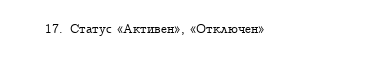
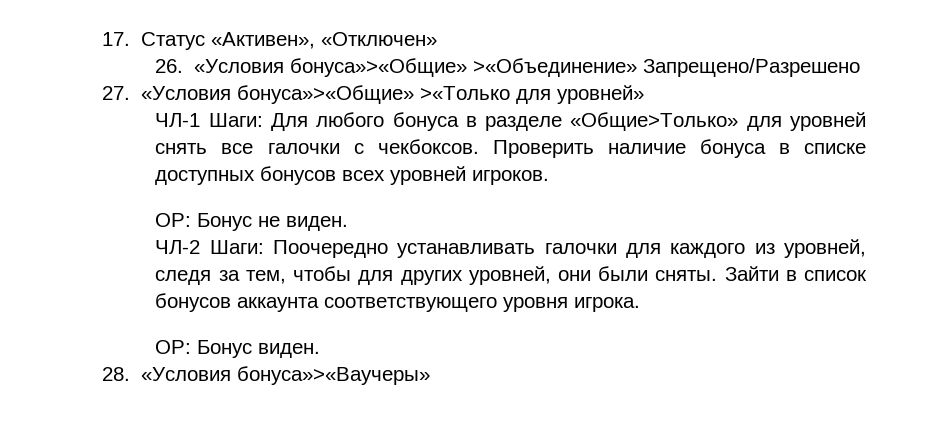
(265, 29) none -> [155,58,860,77] [102,85,644,104] [155,112,866,131] [155,139,866,158] [155,166,550,185] [155,213,349,231] [155,239,866,258] [155,266,867,285] [155,293,641,312] [155,340,321,358] [102,366,430,385] // 26. «Условия бонуса»>«Общие» >«Объединение» Запрещено/Разрешено // 27. «Условия бонуса»>«Общие» >«Только для уровней» // ЧЛ-1 Шаги: Для любого бонуса в разделе «Общие>Только» для уровней снять все галочки с чекбоксов. Проверить наличие бонуса в списке доступных бонусов всех уровней игроков. // ОР: Бонус не виден. // ЧЛ-2 Шаги: Поочередно устанавливать галочки для каждого из уровней, следя за тем, чтобы для других уровней, они были сняты. Зайти в список бонусов аккаунта соответствующего уровня игрока. // ОР: Бонус виден. // 28. «Условия бонуса»>«Ваучеры»

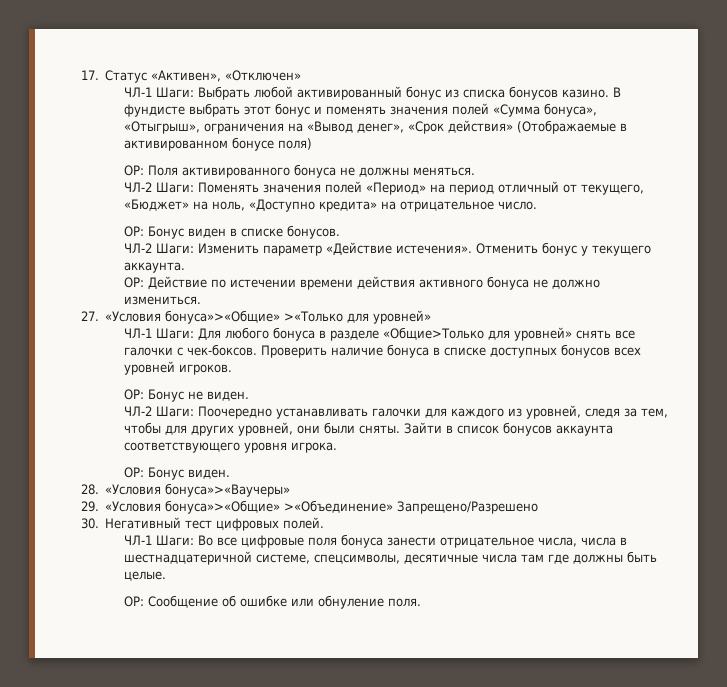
[155,58,860,77] 26. «Условия бонуса»>«Общие» >«Объединение» Запрещено/Разрешено -> [123,86,621,100] [123,103,597,117] [123,120,627,134] [123,137,312,151] [123,164,475,178] [123,181,644,195] [123,199,537,212] [123,225,340,239] [123,242,651,256] [123,262,185,273] [123,276,600,290] [123,296,201,305] ЧЛ-1 Шаги: Выбрать любой активированный бонус из списка бонусов казино. В фундисте выбрать этот бонус и поменять значения полей «Сумма бонуса», «Отыгрыш», ограничения на «Вывод денег», «Срок действия» (Отображаемые в активированном бонусе поля) // ОР: Поля активированного бонуса не должны меняться. // ЧЛ-2 Шаги: Поменять значения полей «Период» на период отличный от текущего, «Бюджет» на ноль, «Доступно кредита» на отрицательное число. // ОР: Бонус виден в списке бонусов. // ЧЛ-2 Шаги: Изменить параметр «Действие истечения». Отменить бонус у текущего аккаунта. // ОР: Действие по истечении времени действия активного бонуса не должно измениться.
[570,112,866,131] «Общие>Только» для уровней -> [382,327,572,341] «Общие>Только для уровней»
[377,139,479,154] чекбоксов. -> [186,344,257,356] чек-боксов.
(430, 375) none -> [80,500,538,514] [80,517,324,531] [123,534,627,548] [123,551,657,565] [123,571,166,581] [123,595,421,609] // 29. «Условия бонуса»>«Общие» >«Объединение» Запрещено/Разрешено // 30. Негативный тест цифровых полей. // ЧЛ-1 Шаги: Во все цифровые поля бонуса занести отрицательное числа, числа в шестнадцатеричной системе, спецсимволы, десятичные числа там где должны быть целые. // ОР: Сообщение об ошибке или обнуление поля.

